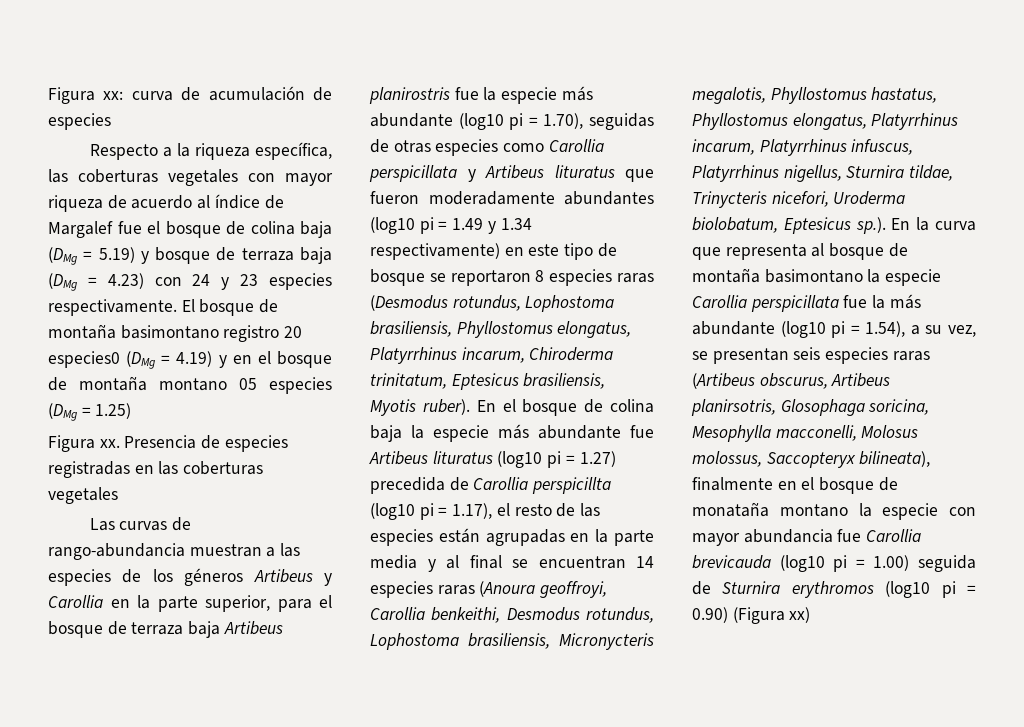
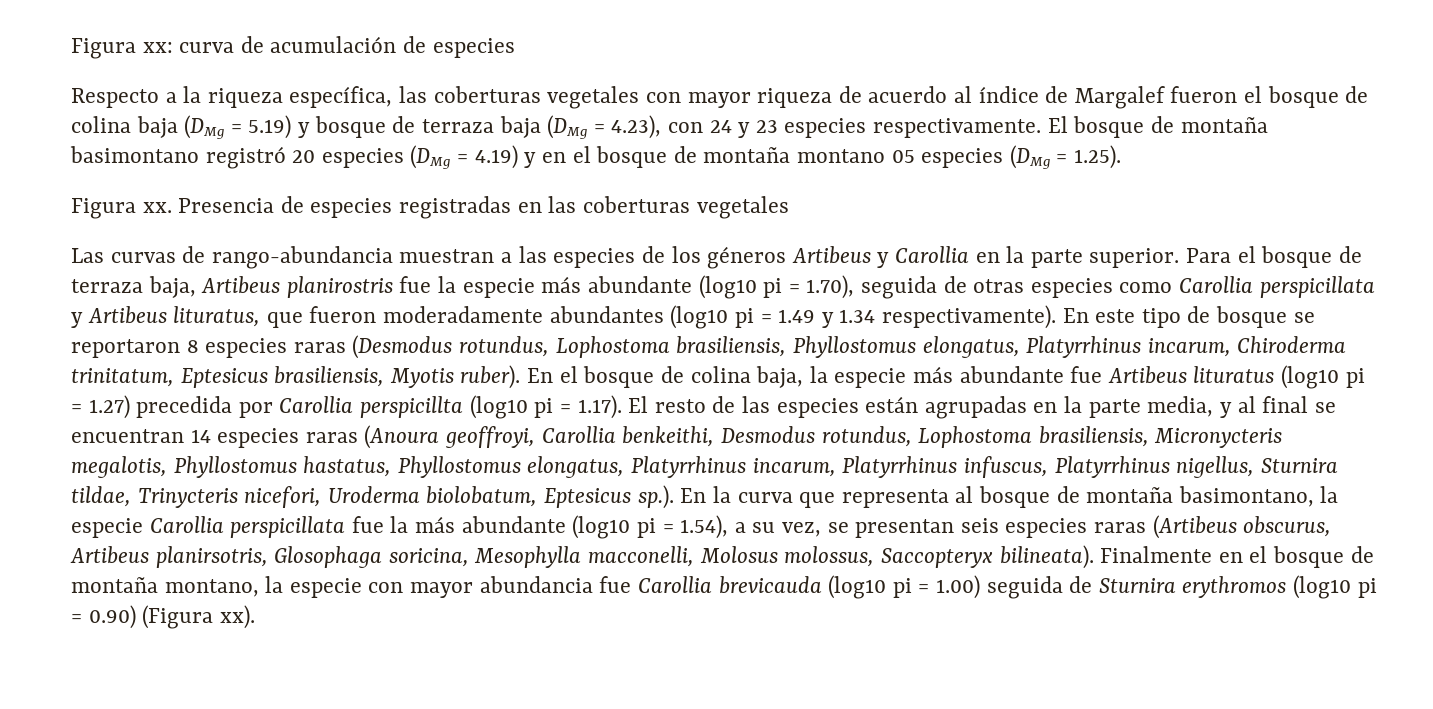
[117,221,142,234] fue -> [1170,86,1238,103] fueron
[107,273,144,289] 4.23) -> [611,115,662,139] 4.23),
[223,325,303,342] [48,351,120,368] registro 20 especies0 -> [205,146,404,169] registró 20 especies
[95,403,132,419] 1.25) -> [1074,145,1122,169] 1.25).
[205,595,312,612] superior, para -> [1089,248,1232,268] superior. Para
[188,621,221,638] baja -> [148,276,196,298] baja,
[589,113,654,130] seguidas -> [860,276,937,299] seguida
[554,165,615,178] lituratus -> [173,306,261,327] lituratus,
[370,243,524,260] respectivamente) en -> [881,305,1089,329] respectivamente). En
[370,425,402,442] baja -> [756,366,804,388] baja,
[449,477,469,491] de -> [238,402,273,418] por
[452,503,510,519] 1.17), el -> [577,395,649,419] 1.17). El
[370,555,417,569] media -> [1147,396,1214,417] media,
[764,269,863,283] basimontano -> [1178,486,1314,507] basimontano,
[859,451,931,467] [692,477,898,494] [692,502,848,517] bilineata), finalmente en el bosque de monataña montano -> [999,545,1374,569] [71,577,259,597] bilineata). Finalmente en el bosque de montaña montano,
[789,607,811,623] xx) -> [219,605,255,629] xx).

